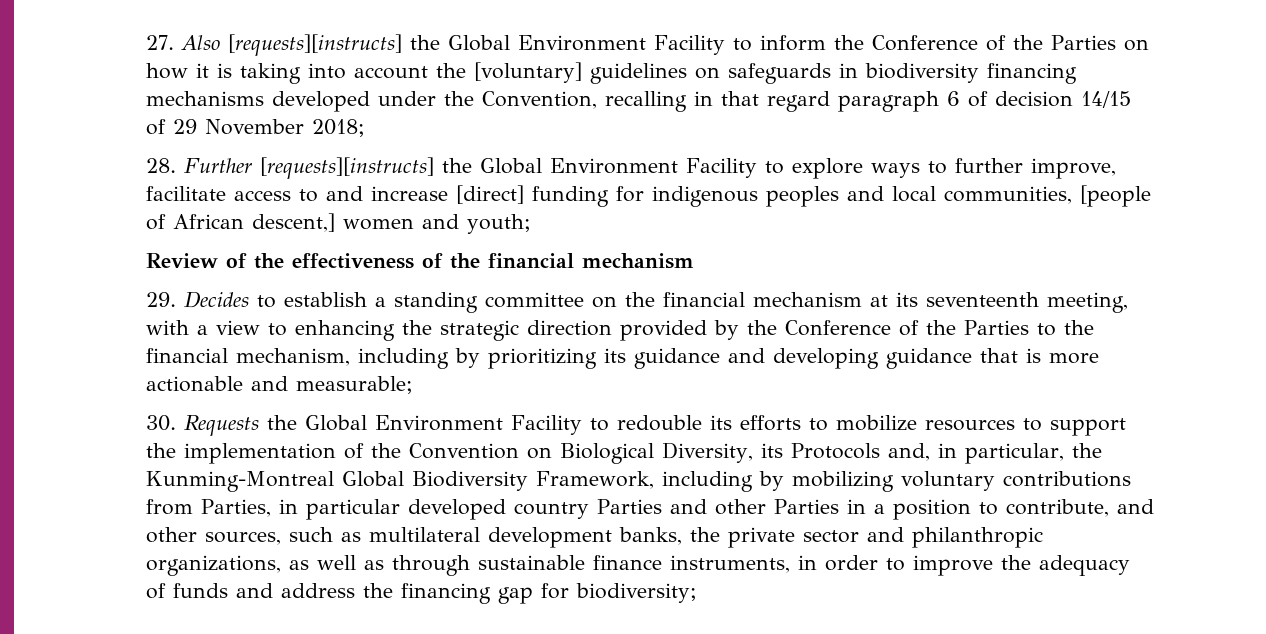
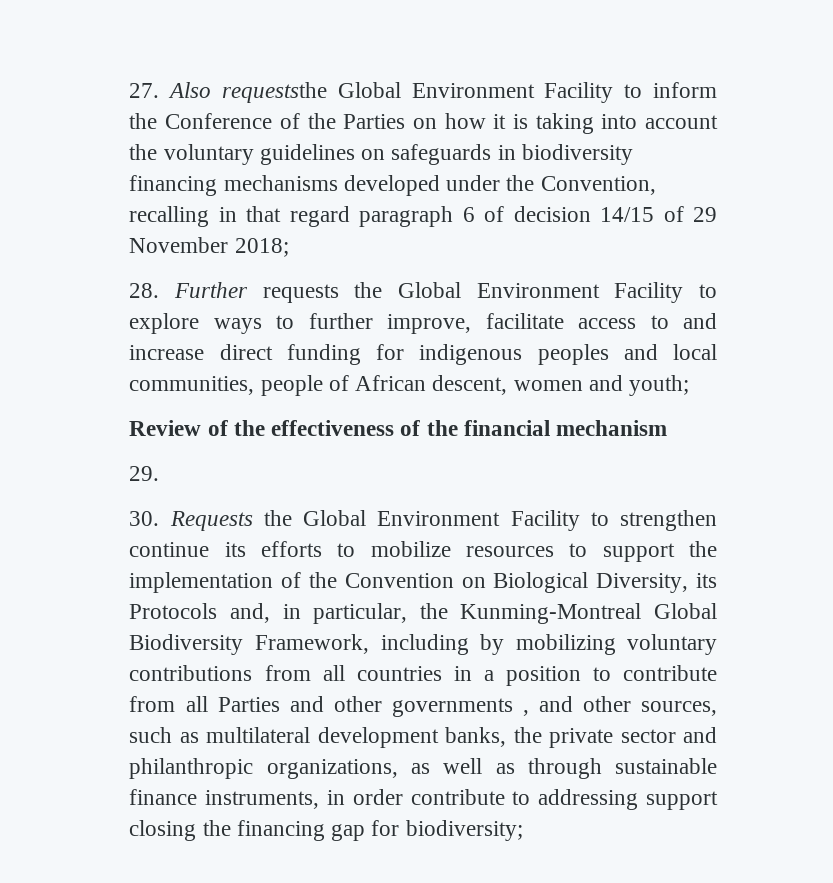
[228,34,441,56] [requests][instructs] the -> [222,82,328,103] requeststhe
[474,62,583,83] [voluntary] -> [163,144,254,165] voluntary
[260,157,435,179] [requests][instructs] -> [262,284,339,303] requests
[456,185,525,204] [direct] -> [219,344,273,360] direct
[1080,185,1152,207] [people -> [260,375,323,396] people
[252,213,336,232] descent,] -> [432,375,508,395] descent,
[184,291,1129,313] [146,320,1094,341] [146,348,1100,369] [146,376,414,394] Decides to establish a standing committee on the financial mechanism at its seventeenth meeting, with a view to enhancing the strategic direction provided by the Conference of the Parties to the financial mechanism, including by prioritizing its guidance and developing guidance that is more actionable and measurable; -> (160, 473) none
[617,415,703,431] redouble -> [619,510,717,531] [129,542,210,557] strengthen continue
[201,499,1109,520] Parties, in particular developed country Parties and other Parties in a position to contribute, -> [322,665,717,686] [129,696,529,717] all countries in a position to contribute from all Parties and other governments ,
[886,555,1131,576] [146,583,356,599] to improve the adequacy of funds and address -> [410,789,719,810] [129,820,197,841] contribute to addressing support closing

